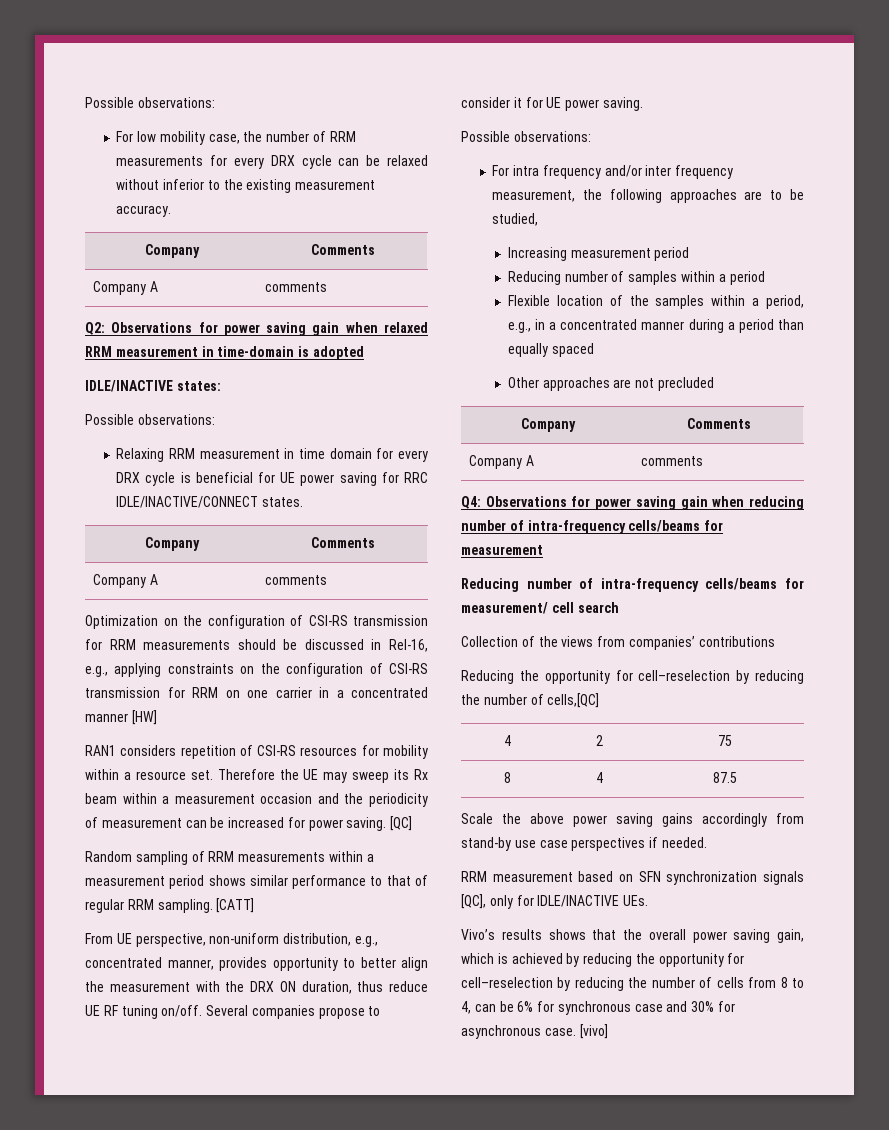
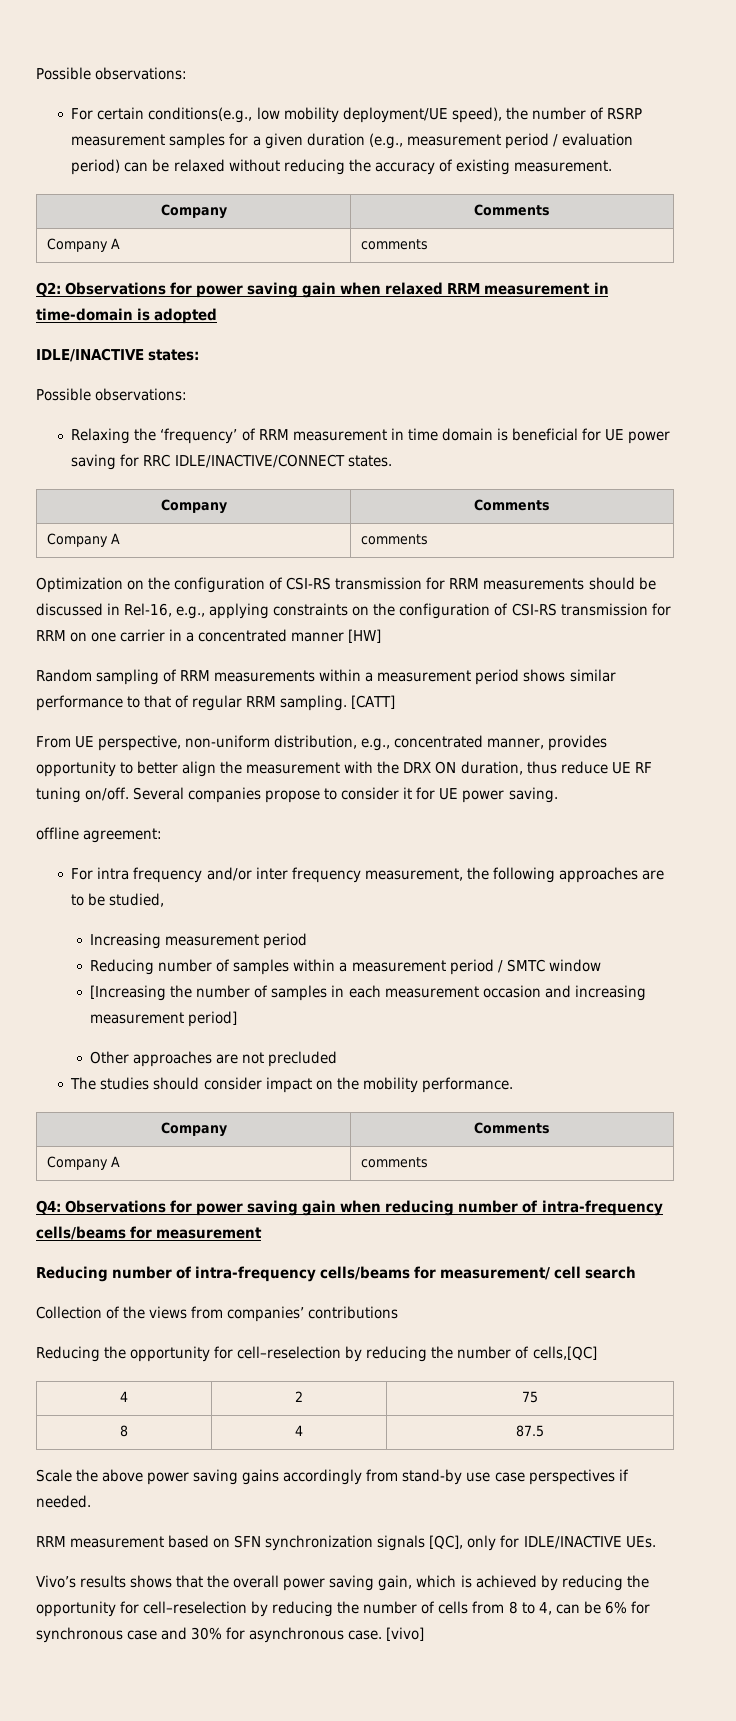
[85,97,215,108] [116,131,356,145] [116,155,428,169] [116,179,376,193] [116,205,172,217] Possible observations: // For low mobility case, the number of RRM measurements for every DRX cycle can be relaxed without inferior to the existing measurement accuracy. -> [36,67,188,80] [71,107,642,123] [71,133,633,149] [71,159,612,175] Possible observations: // For certain conditions(e.g., low mobility deployment/UE speed), the number of RSRP measurement samples for a given duration (e.g., measurement period / evaluation period) can be relaxed without reducing the accuracy of existing measurement.
(165, 455) none -> [134,428,256,444] the ‘frequency’ of
[376,448,428,462] [116,472,176,486] for every DRX cycle -> (493, 434) none
[85,745,428,759] [85,769,428,783] [85,793,428,807] [85,816,413,831] // RAN1 considers repetition of CSI-RS resources for mobility within a resource set. Therefore the UE may sweep its Rx beam within a measurement occasion and the periodicity of measurement can be increased for power saving. [QC] -> (382, 636) none
[461,131,591,142] Possible observations: -> [36,827,163,843] offline agreement:
[729,271,765,285] [507,295,804,309] [507,319,804,333] [507,343,594,357] period // Flexible location of the samples within a period, e.g., in a concentrated manner during a period than equally spaced -> [351,959,601,975] [90,985,646,1001] [90,1011,238,1027] measurement period / SMTC window // [Increasing the number of samples in each measurement occasion and increasing measurement period]
(715, 384) none -> [70,1077,513,1093] // The studies should consider impact on the mobility performance.

